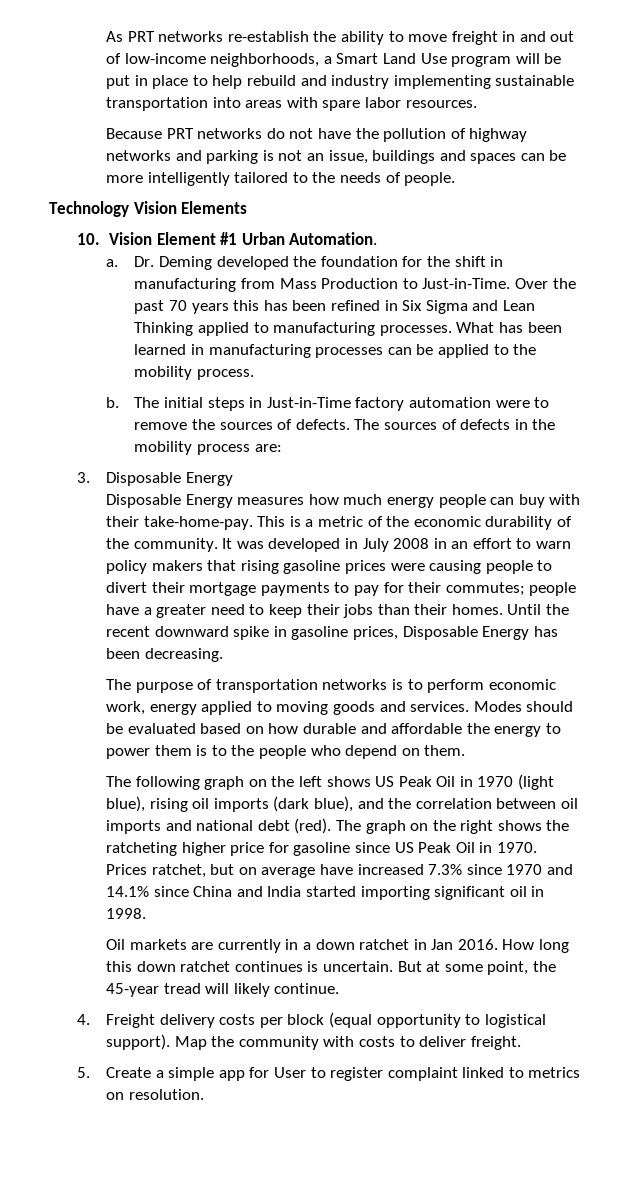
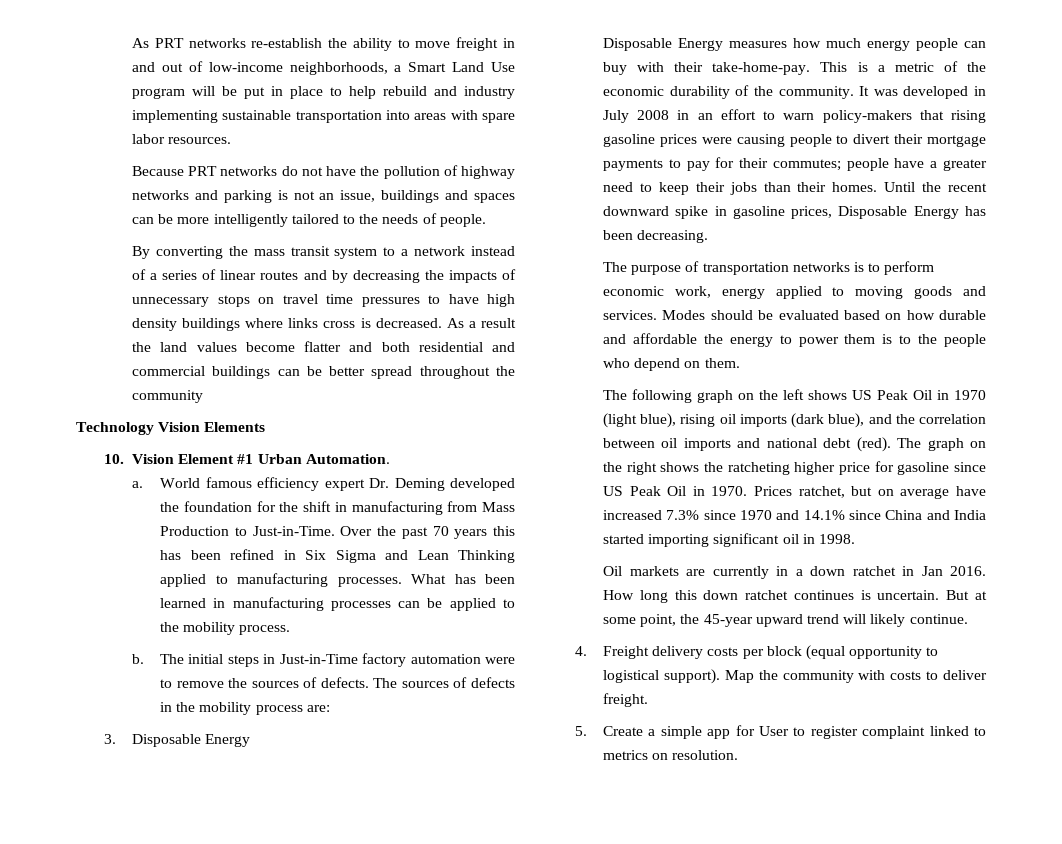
(456, 179) none -> [132,246,515,259] [132,269,516,283] [132,294,515,307] [132,318,517,331] [132,341,515,352] [132,366,515,379] [132,390,204,403] // By converting the mass transit system to a network instead of a series of linear routes and by decreasing the impacts of unnecessary stops on travel time pressures to have high density buildings where links cross is decreased. As a result the land values become flatter and both residential and commercial buildings can be better spread throughout the community
(118, 263) none -> [160,477,365,491] World famous efficiency expert
[105,560,203,574] policy makers -> [822,110,912,123] policy-makers
[163,983,201,994] tread -> [755,614,839,627] upward trend

